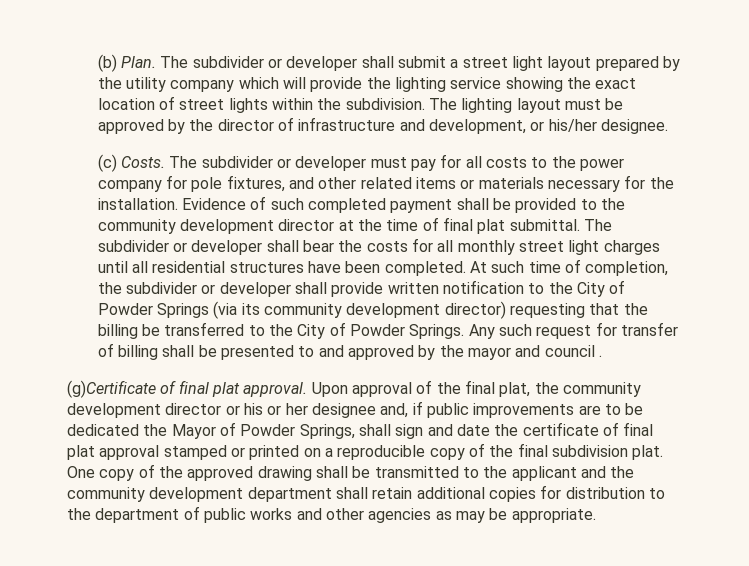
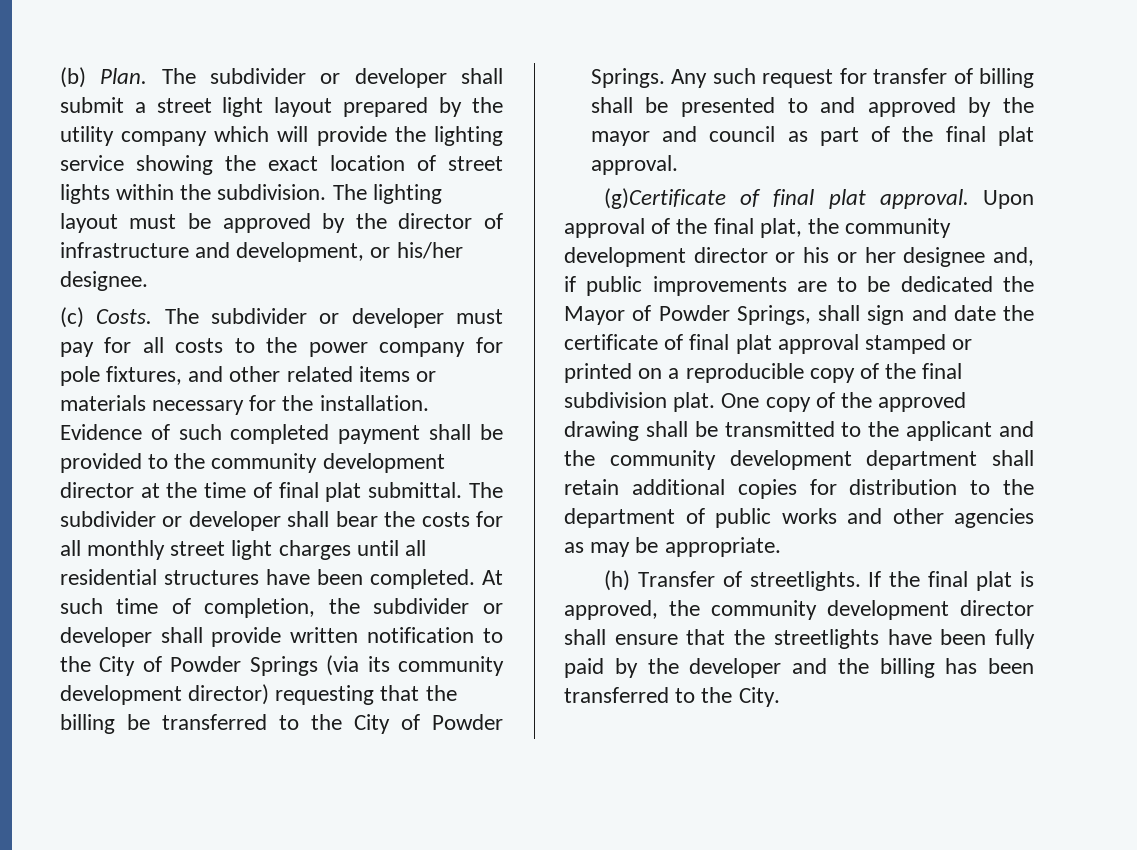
[598,355,602,357] . -> [787,126,1034,146] [590,155,678,175] as part of the final plat approval.
(596, 515) none -> [603,570,1034,591] [564,600,1034,620] [564,629,1035,649] [564,658,1034,678] [564,687,780,707] // (h) Transfer of streetlights. If the final plat is approved, the community development director shall ensure that the streetlights have been fully paid by the developer and the billing has been transferred to the City.

